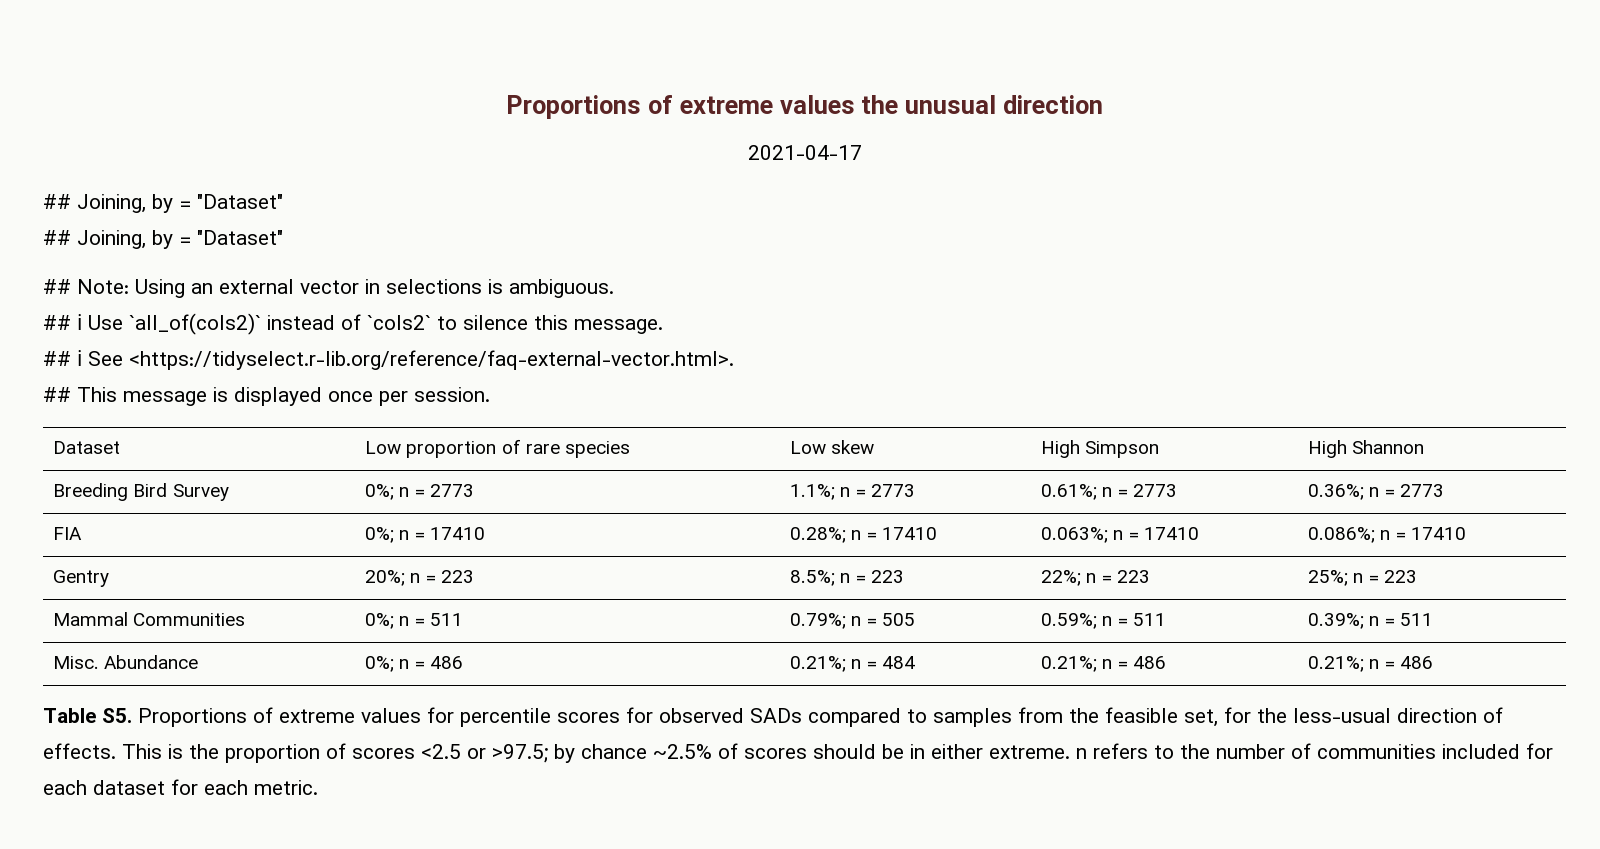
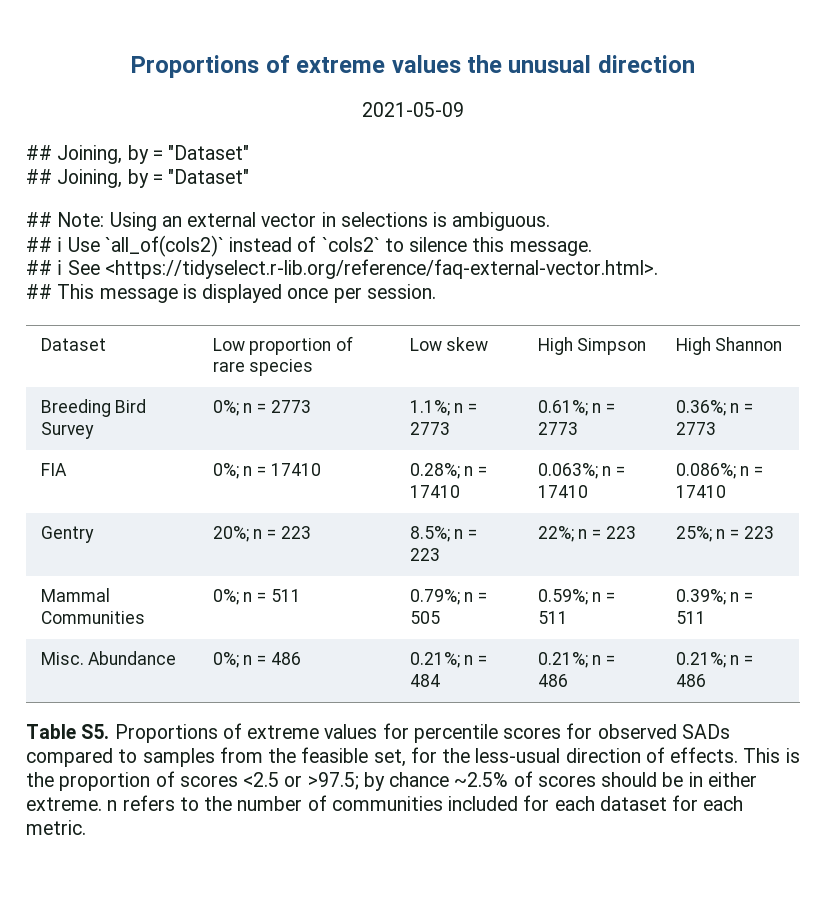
[747,145,862,160] 2021-04-17 -> [362,102,464,117] 2021-05-09

